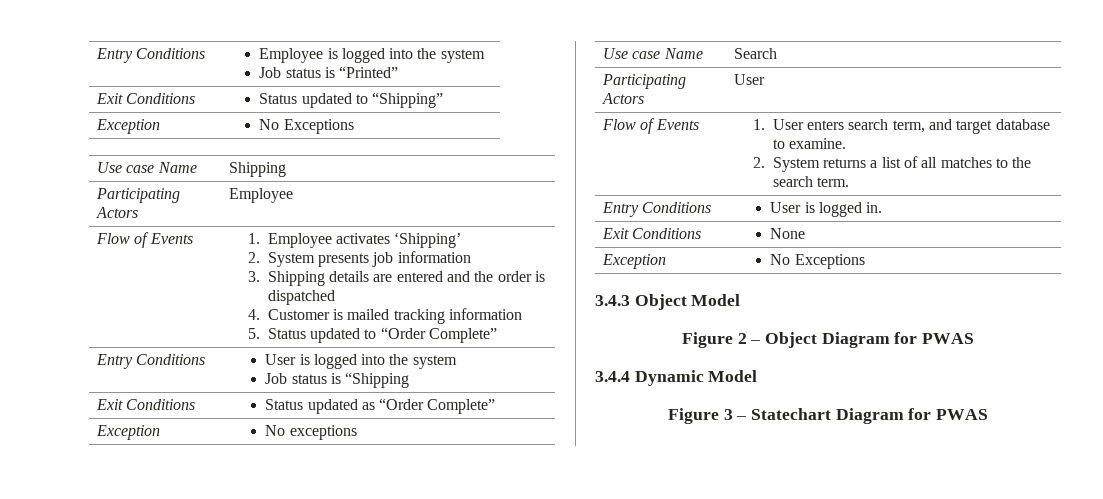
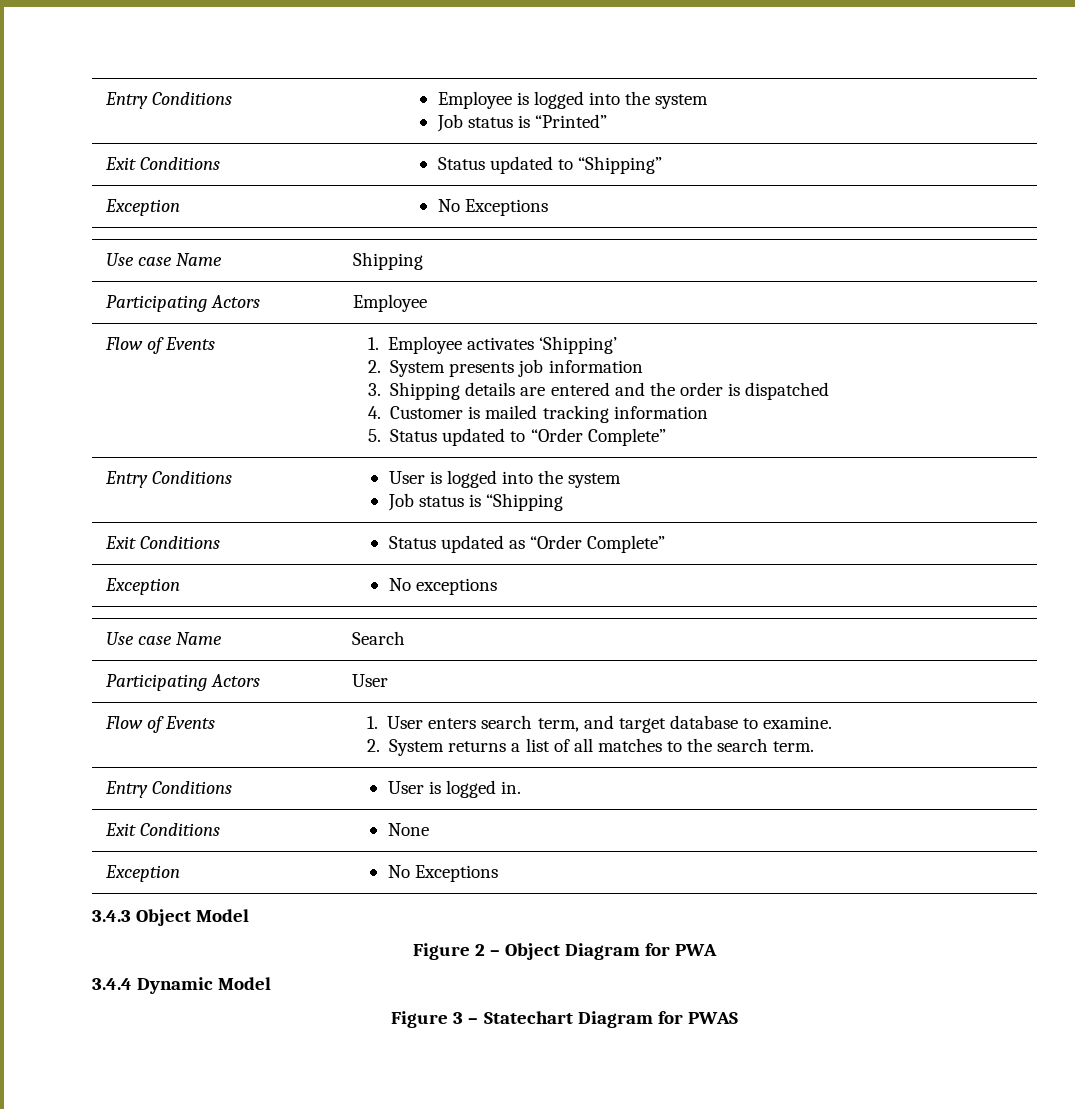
[922,333,975,344] PWAS -> [675,944,718,956] PWA

